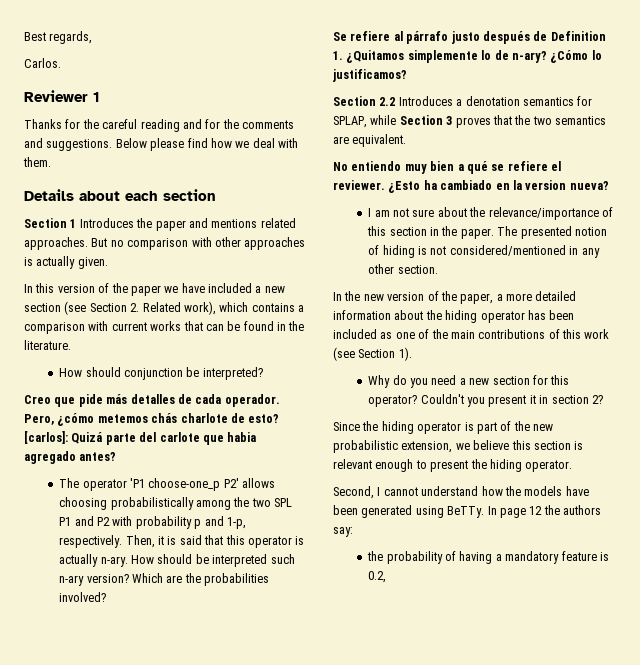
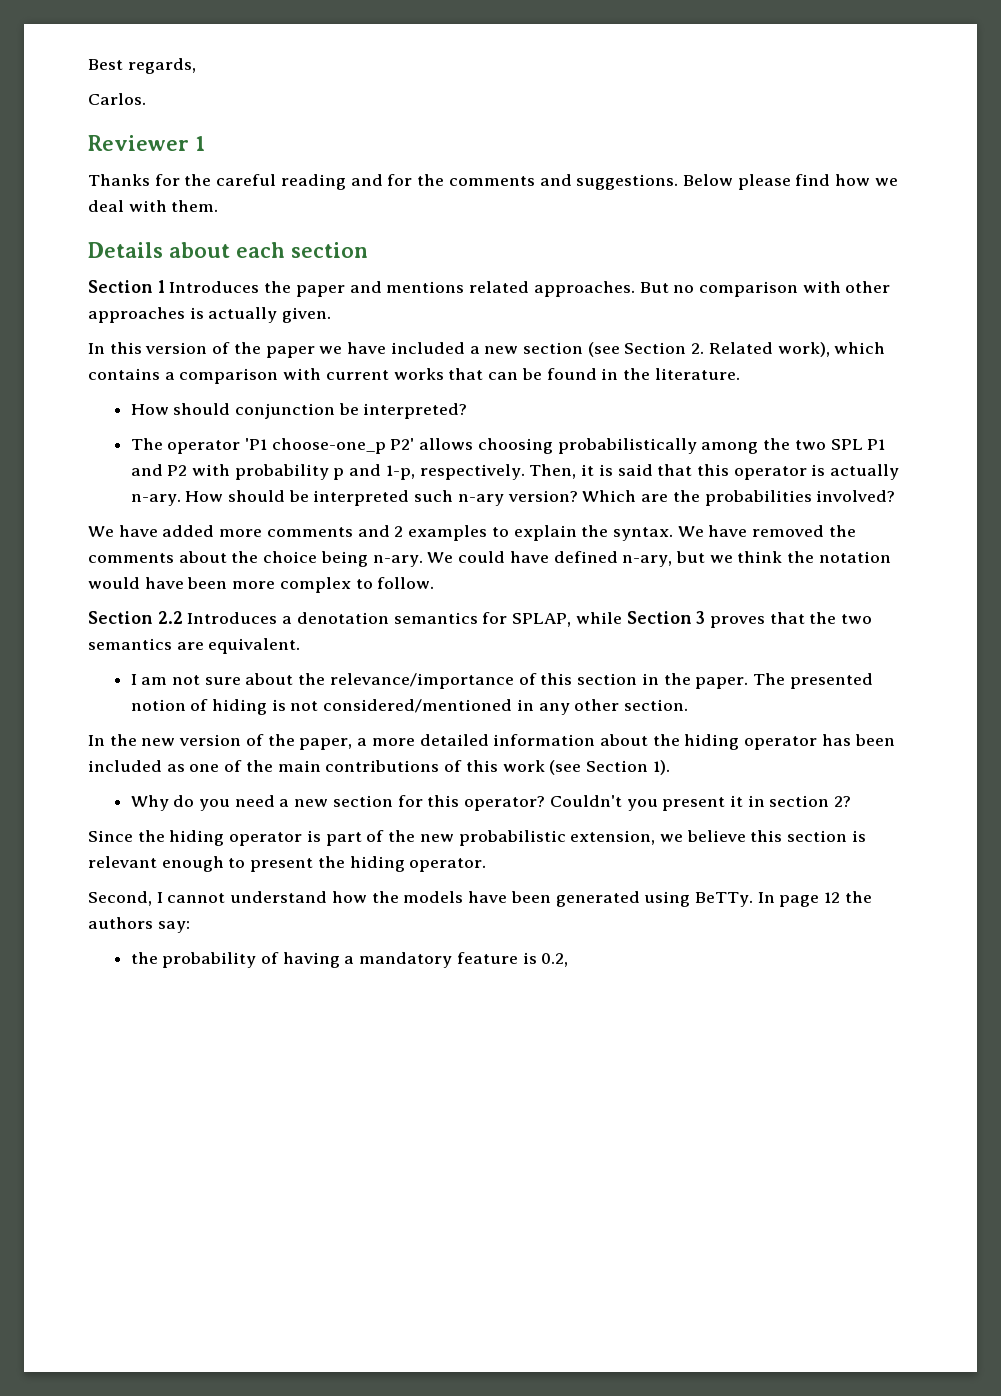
[24,394,280,407] [24,413,280,426] [24,431,257,445] [24,451,117,464] // Creo que pide más detalles de cada operador. Pero, ¿cómo metemos chás charlote de esto? [carlos]: Quizá parte del carlote que habia agregado antes? -> (468, 411) none
[333,31,606,44] [333,50,602,63] [333,69,407,82] Se refiere al párrafo justo después de Definition 1. ¿Quitamos simplemente lo de n-ary? ¿Cómo lo justificamos? -> [88,525,856,541] [88,551,891,567] [88,577,435,593] We have added more comments and 2 examples to explain the syntax. We have removed the comments about the choice being n-ary. We could have defined n-ary, but we think the notation would have been more complex to follow.
[333,161,561,174] [333,180,609,193] // No entiendo muy bien a qué se refiere el reviewer. ¿Esto ha cambiado en la version nueva? -> (301, 646) none

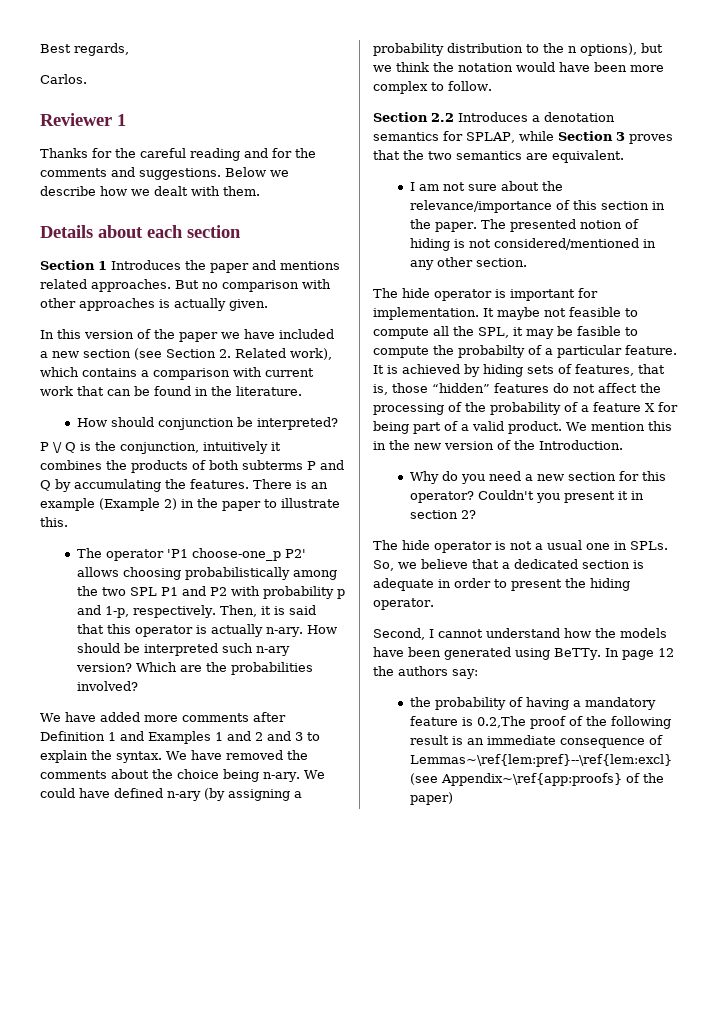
[737,174,831,190] please find -> [270,170,289,177] [40,186,96,196] we describe
[88,200,124,212] deal -> [154,186,188,196] dealt
[393,368,444,380] works -> [40,386,73,396] work
(468, 411) none -> [40,441,281,454] [40,460,344,473] [40,479,328,492] [40,498,340,511] [40,517,68,527] // P \/ Q is the conjunction, intuitively it combines the products of both subterms P and Q by accumulating the features. There is an example (Example 2) in the paper to illustrate this.
[357,525,488,541] and 2 examples -> [252,712,286,722] [40,731,303,744] after Definition 1 and Examples 1 and 2 and 3
[622,555,673,567] n-ary, -> [167,788,302,801] [373,43,637,56] n-ary (by assigning a probability distribution to the n options),
[88,735,105,746] In -> [373,288,598,301] [373,307,638,320] [373,326,638,339] [373,345,677,358] [373,364,665,377] [373,383,661,395] [373,402,678,415] [373,421,672,434] [373,441,386,450] The hide operator is important for implementation. It maybe not feasible to compute all the SPL, it may be fasible to compute the probabilty of a particular feature. It is achieved by hiding sets of features, that is, those “hidden” features do not affect the processing of the probability of a feature X for being part of a valid product. We mention this in
[299,734,895,750] [88,760,670,775] paper, a more detailed information about the hiding operator has been included as one of the main contributions of this work (see Section 1). -> [539,440,623,450] Introduction.
[88,830,866,846] [88,856,224,872] Since the hiding operator is part of the new probabilistic extension, we believe this section is relevant enough -> [373,540,668,553] [373,559,644,571] [373,578,491,591] The hide operator is not a usual one in SPLs. So, we believe that a dedicated section is adequate in order
[541,953,569,967] 0.2, -> [476,716,671,729] [409,735,663,748] [409,754,672,767] [409,773,664,786] [409,792,453,805] 0.2,The proof of the following result is an immediate consequence of Lemmas~\ref{lem:pref}--\ref{lem:excl} (see Appendix~\ref{app:proofs} of the paper)

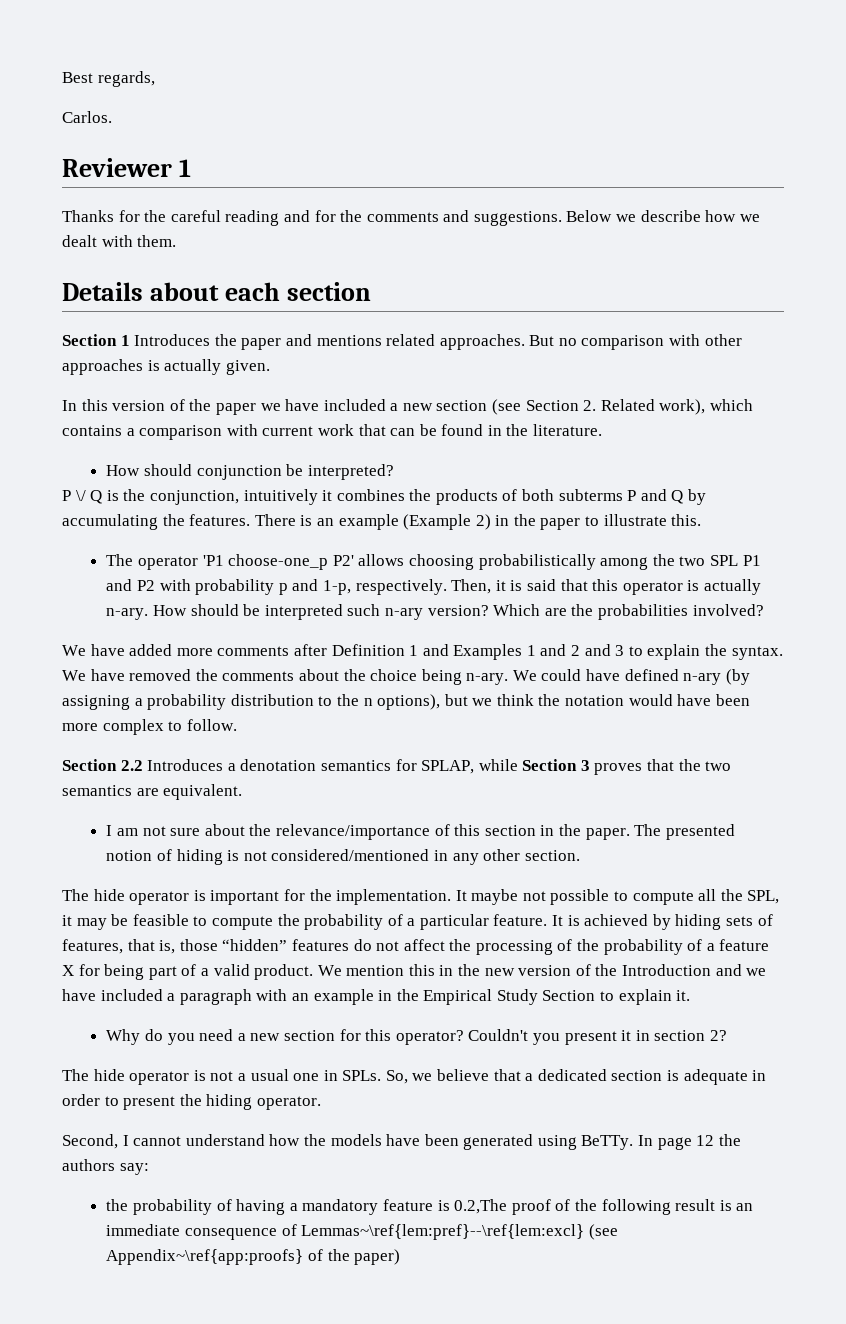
(598, 293) none -> [309,889,332,901] the
[569,307,621,317] feasible -> [550,889,610,905] possible
[577,326,621,336] fasible -> [132,914,189,926] feasible
[458,345,525,358] probabilty -> [304,914,384,930] probability
[539,440,623,450] Introduction. -> [622,964,767,976] [62,989,691,1005] Introduction and we have included a paragraph with an example in the Empirical Study Section to explain it.

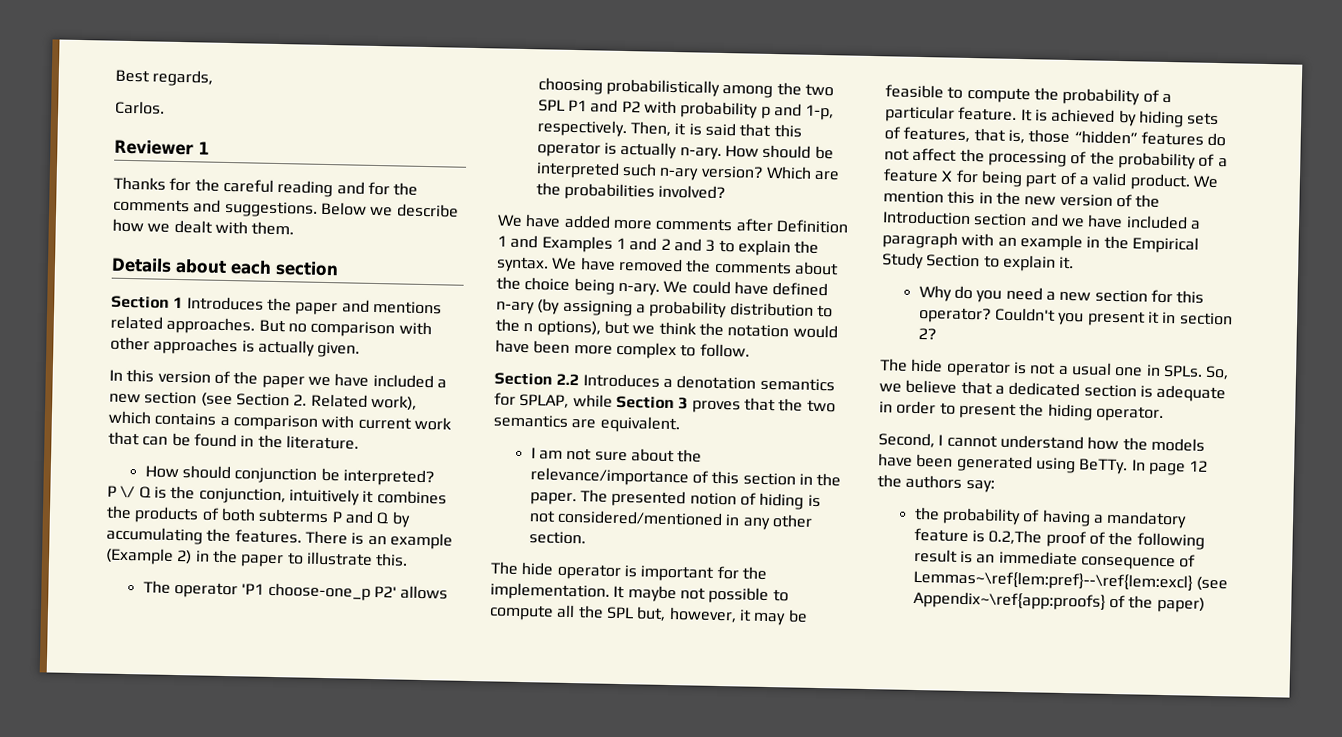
[747,890,780,904] SPL, -> [605,606,737,623] SPL but, however,
(712, 970) none -> [973,213,1028,227] section

